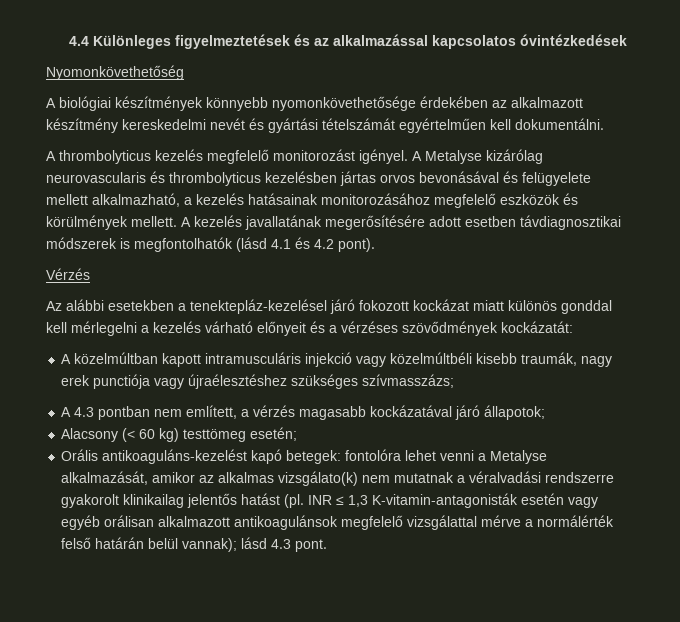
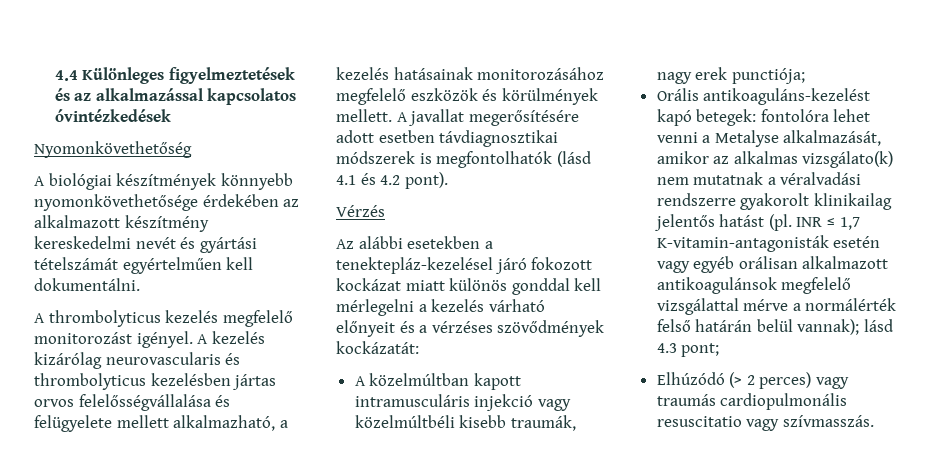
[425,150,482,164] Metalyse -> [211,331,265,344] kezelés
[419,171,499,183] bevonásával -> [78,394,211,411] felelősségvállalása
[194,215,322,230] kezelés javallatának -> [408,109,465,126] javallat
[93,374,455,389] [61,405,546,420] [61,427,298,442] punctiója vagy újraélesztéshez szükséges szívmasszázs; // A 4.3 pontban nem említett, a vérzés magasabb kockázatával járó állapotok; // Alacsony (< 60 kg) testtömeg esetén; -> [731,68,805,84] punctiója;
[348,495,369,507] 1,3 -> [839,217,860,230] 1,7
[295,539,328,552] pont. -> [681,343,720,357] [656,372,850,389] [656,393,848,410] [656,415,874,431] pont; // Elhúzódó (> 2 perces) vagy traumás cardiopulmonális resuscitatio vagy szívmasszás.

